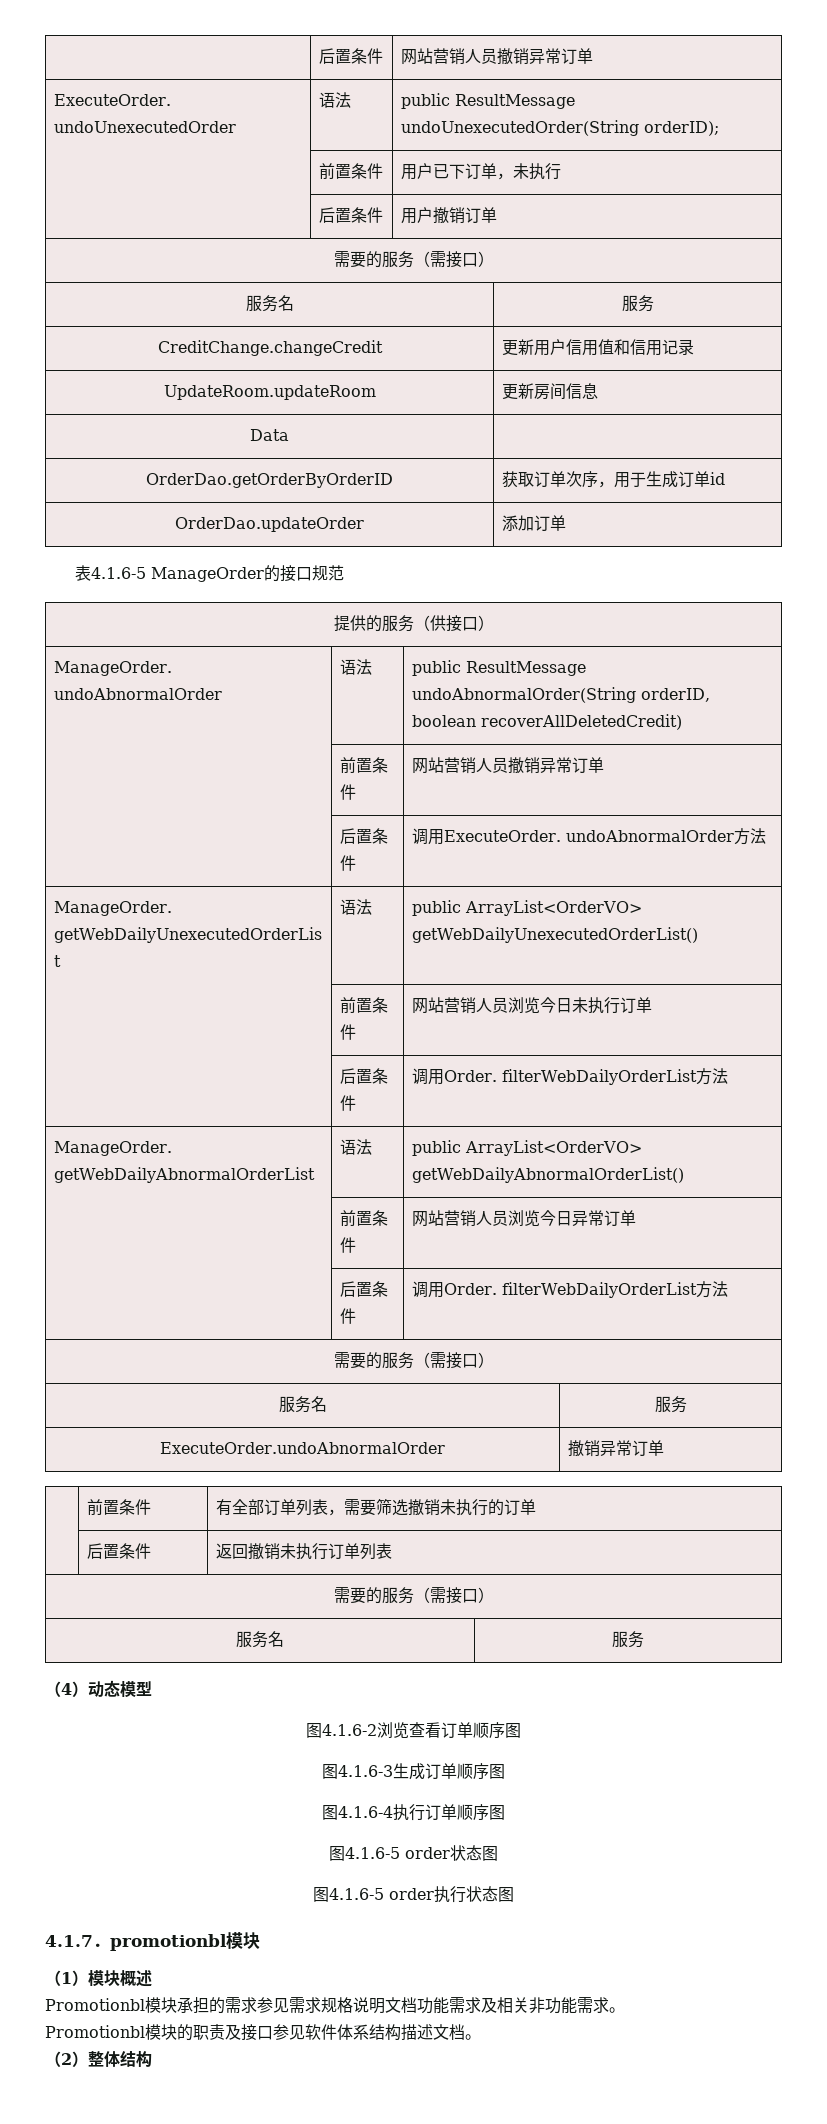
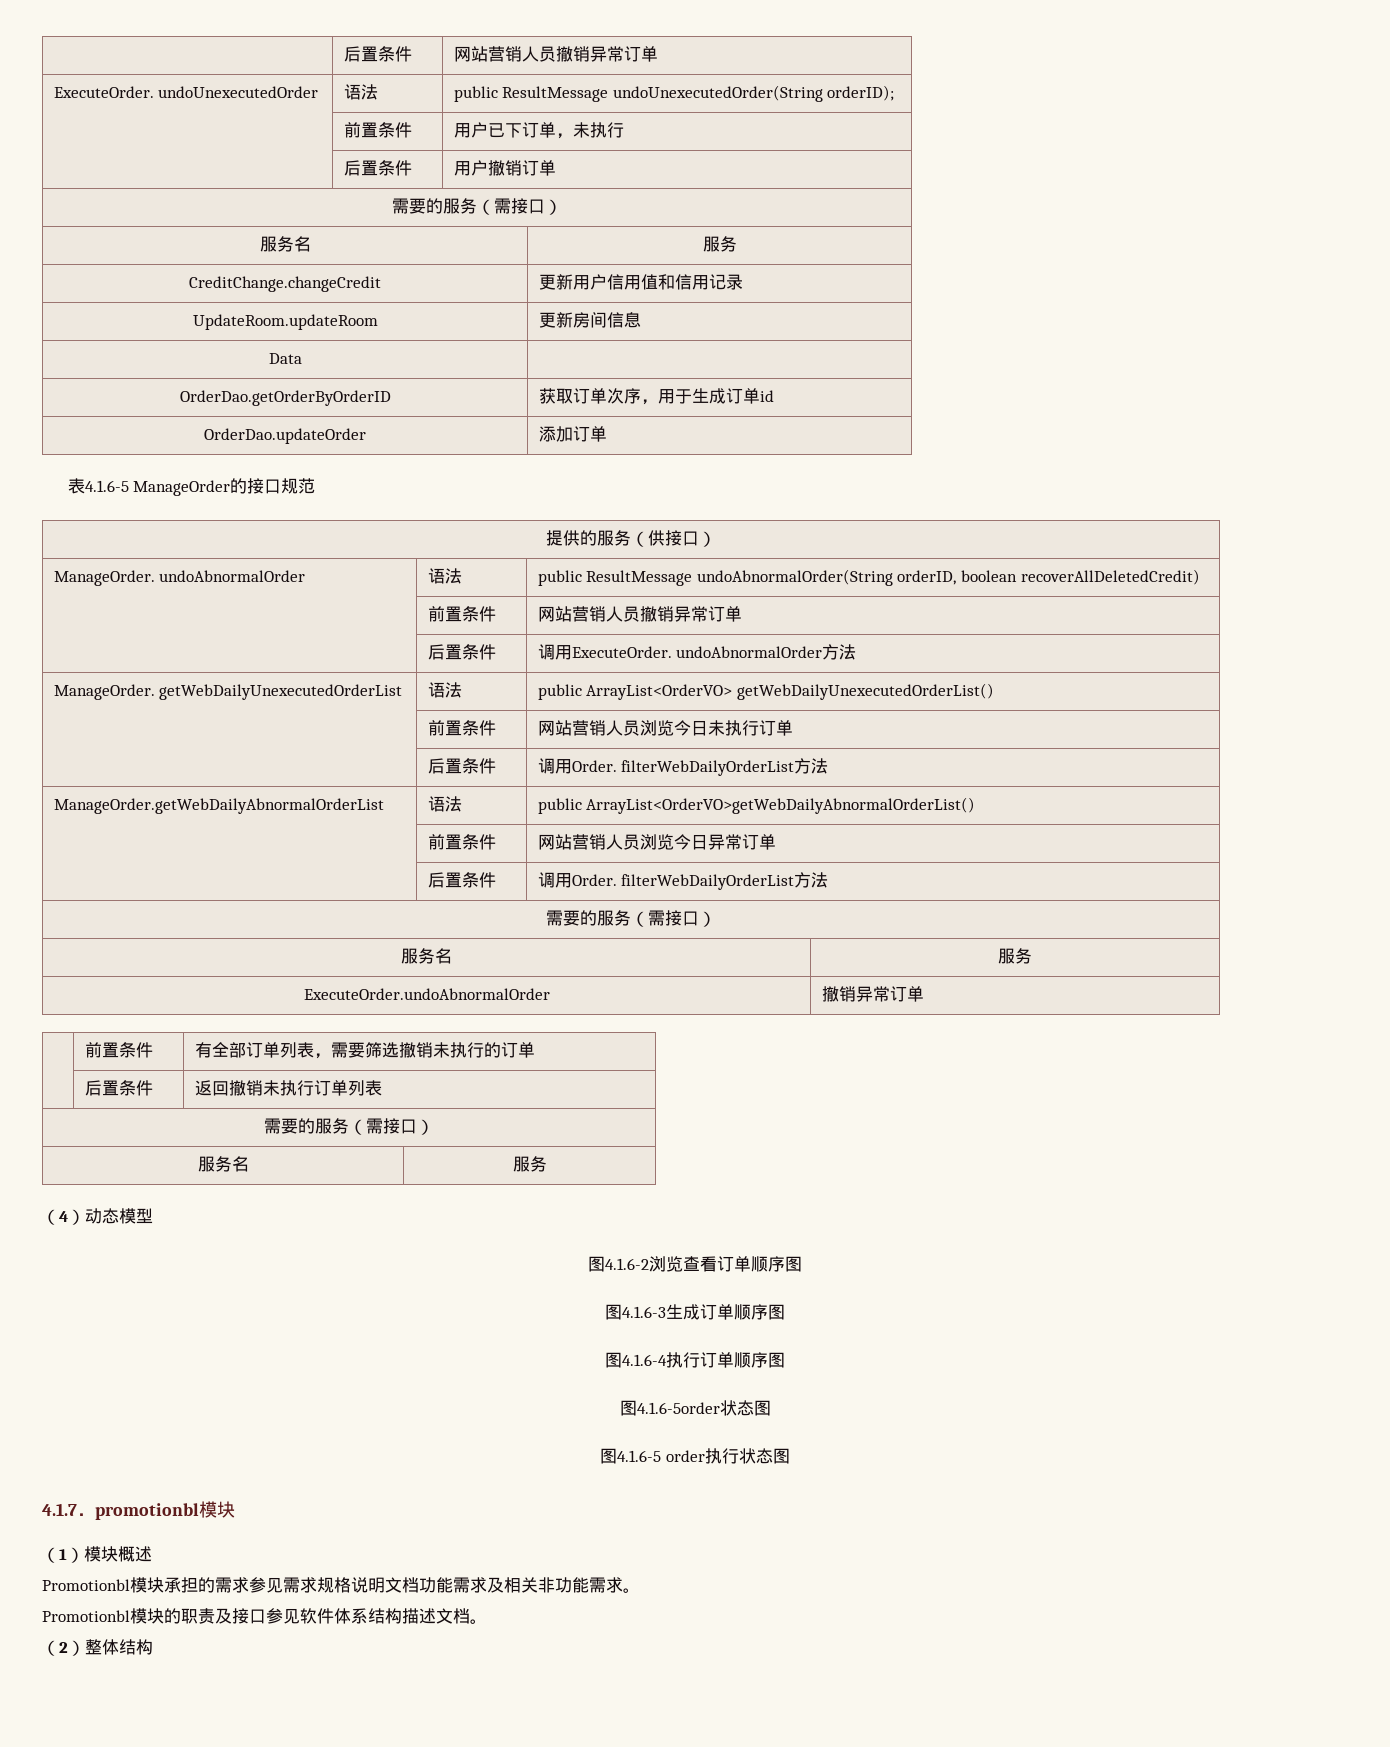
[53,1141,172,1156] [53,1167,315,1183] [339,1139,372,1155] [411,1140,642,1156] [411,1167,684,1183] ManageOrder. getWebDailyAbnormalOrderList | 语法 | public ArrayList<OrderVO> getWebDailyAbnormalOrderList() -> [53,798,384,814] [427,796,462,812] [537,797,976,814] ManageOrder.getWebDailyAbnormalOrderList | 语法 | public ArrayList<OrderVO>getWebDailyAbnormalOrderList()
[345,1847,450,1859] 4.1.6-5 order -> [636,1402,720,1414] 4.1.6-5order

